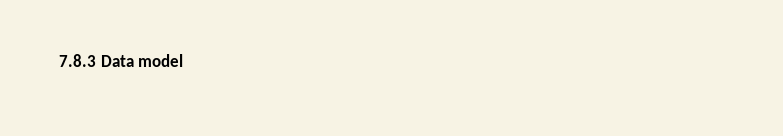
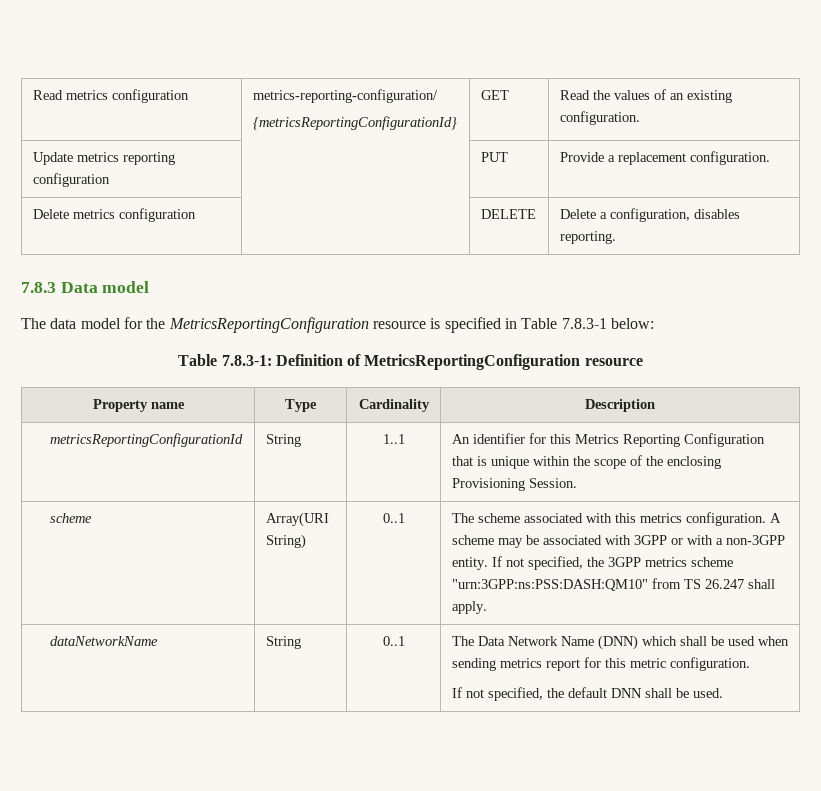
[59,54,184,67] 7.8.3 Data model -> [32,89,189,103] [252,89,438,103] [252,116,457,130] [480,90,509,100] [559,89,732,103] [559,111,640,125] [32,152,175,165] [32,173,110,187] [480,152,508,162] [559,151,770,165] [32,208,196,222] [480,209,536,219] [559,208,740,222] [559,231,616,244] [21,281,150,293] [21,317,654,333] [178,354,643,370] [92,399,185,412] [285,399,317,412] [358,399,430,412] [584,399,655,412] [49,433,243,447] [265,434,301,447] [382,434,405,444] [451,433,765,447] [451,455,721,469] [451,478,577,491] [49,513,92,523] [265,512,329,527] [265,534,306,549] [382,513,405,523] [451,512,781,526] [451,535,785,548] [451,556,733,570] [451,578,775,591] [451,601,487,614] [49,636,158,646] [265,636,301,649] [382,636,405,646] [451,635,789,650] [451,657,750,671] [451,687,723,701] Read metrics configuration | metrics-reporting-configuration/ // {metricsReportingConfigurationId} | GET | Read the values of an existing configuration. // Update metrics reporting configuration | | PUT | Provide a replacement configuration. // Delete metrics configuration | | DELETE | Delete a configuration, disables reporting. // 7.8.3 Data model // The data model for the MetricsReportingConfiguration resource is specified in Table 7.8.3-1 below: // Table 7.8.3-1: Definition of MetricsReportingConfiguration resource // Property name | Type | Cardinality | Description // metricsReportingConfigurationId | String | 1..1 | An identifier for this Metrics Reporting Configuration that is unique within the scope of the enclosing Provisioning Session. // scheme | Array(URI String) | 0..1 | The scheme associated with this metrics configuration. A scheme may be associated with 3GPP or with a non-3GPP entity. If not specified, the 3GPP metrics scheme "urn:3GPP:ns:PSS:DASH:QM10" from TS 26.247 shall apply. // dataNetworkName | String | 0..1 | The Data Network Name (DNN) which shall be used when sending metrics report for this metric configuration. // If not specified, the default DNN shall be used.

